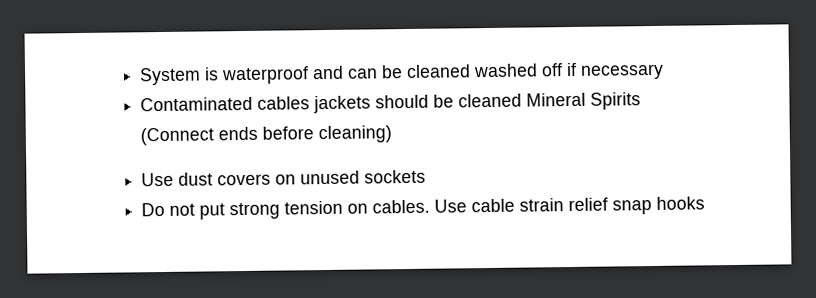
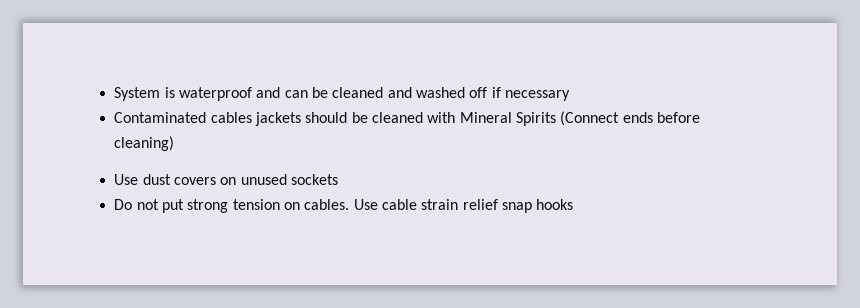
(472, 71) none -> [387,87,412,98] and
(523, 100) none -> [427,112,456,123] with

